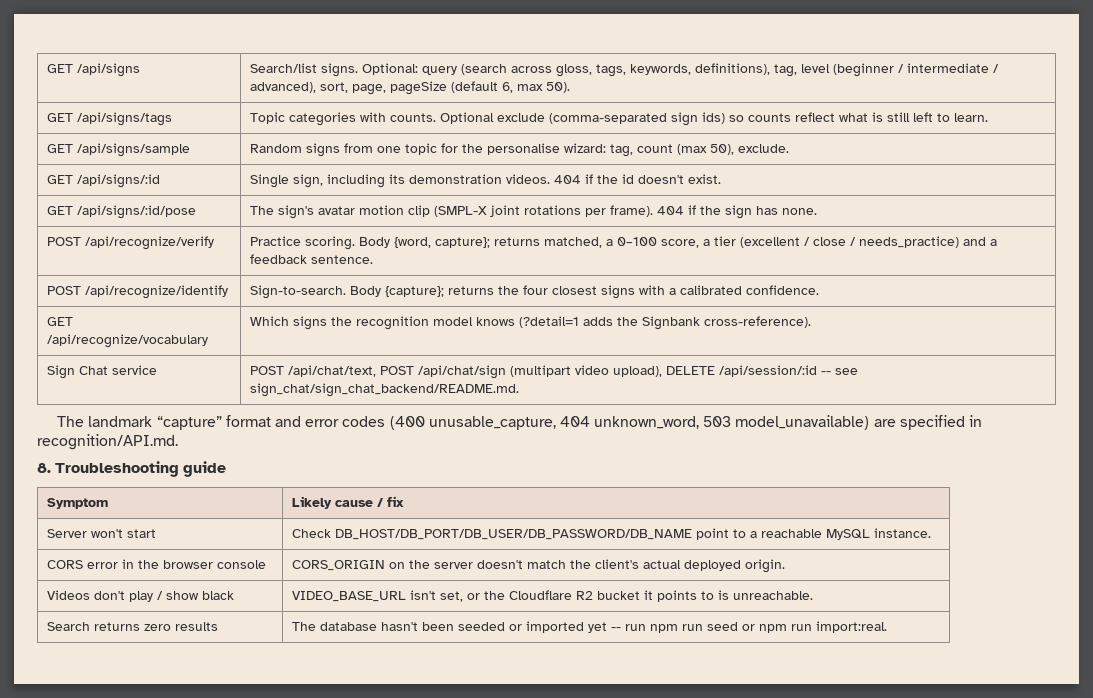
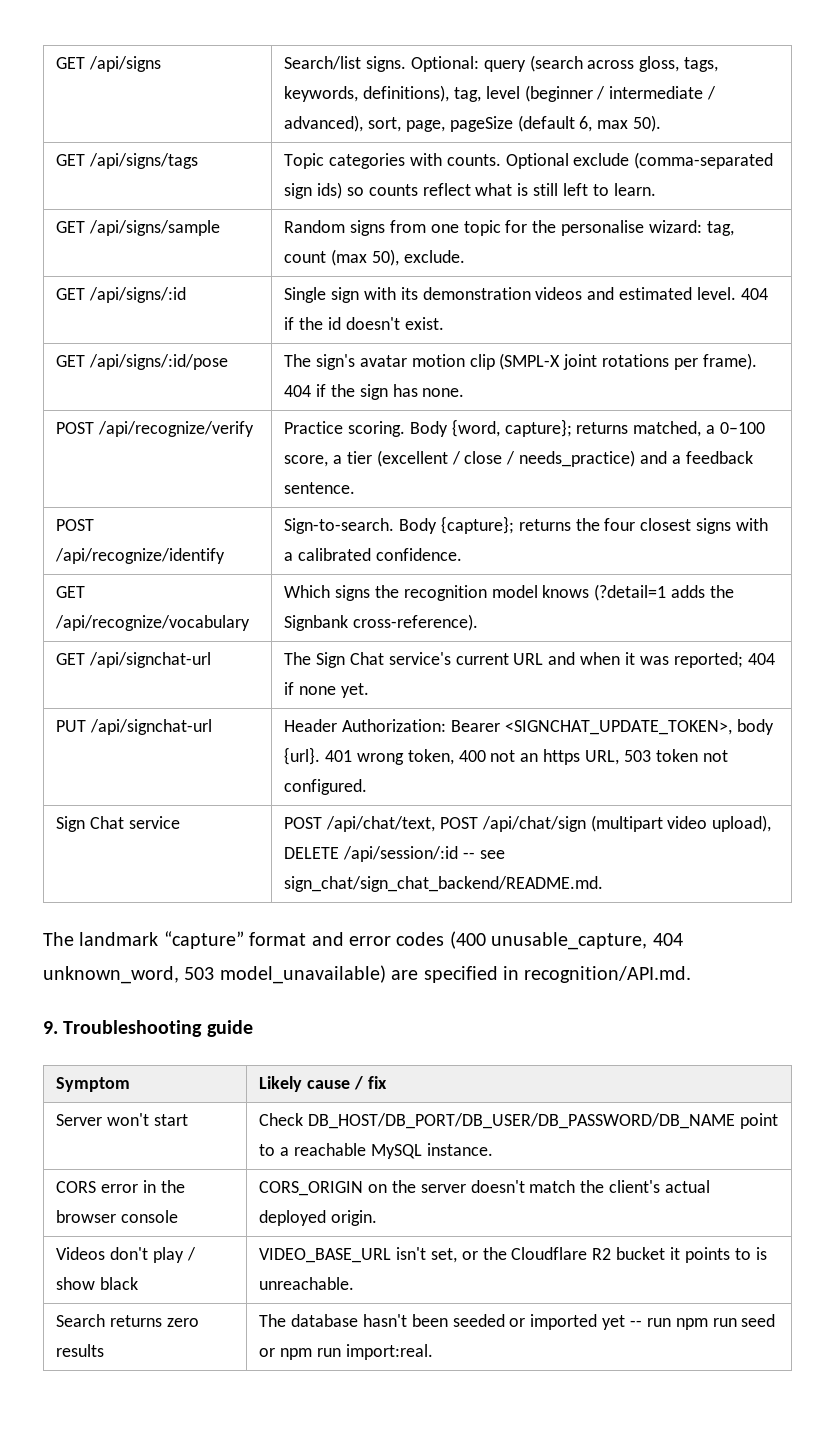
[293,174,551,188] sign, including its demonstration videos. -> [330,287,736,303] sign with its demonstration videos and estimated level.
(812, 322) none -> [56,652,211,668] [284,652,775,668] [284,682,369,698] [56,719,212,735] [284,719,774,735] [284,747,728,765] [284,779,368,795] // GET /api/signchat-url | The Sign Chat service's current URL and when it was reported; 404 if none yet. // PUT /api/signchat-url | Header Authorization: Bearer <SIGNCHAT_UPDATE_TOKEN>, body {url}. 401 wrong token, 400 not an https URL, 503 token not configured.
[37,463,51,473] 8. -> [43,1021,58,1034] 9.

